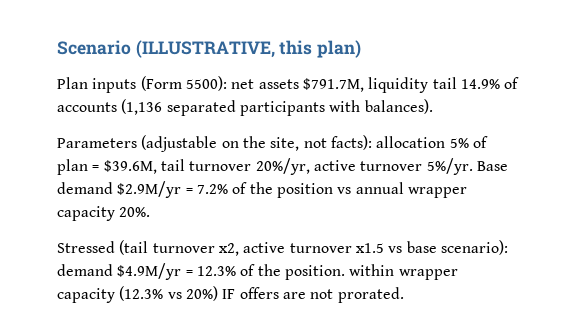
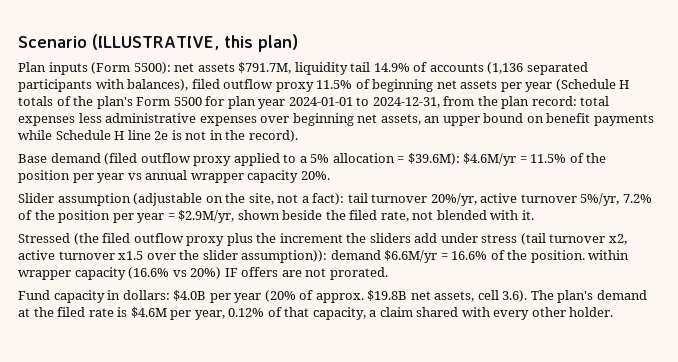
[364,99,433,114] [57,135,488,152] [57,158,508,175] [57,181,333,198] balances). // Parameters (adjustable on the site, not facts): allocation 5% of plan = $39.6M, tail turnover 20%/yr, active turnover 5%/yr. Base demand $2.9M/yr = 7.2% of the position -> [127,79,630,92] [18,96,610,109] [18,113,654,126] [18,130,298,142] [18,153,607,166] [18,170,125,183] balances), filed outflow proxy 11.5% of beginning net assets per year (Schedule H totals of the plan's Form 5500 for plan year 2024-01-01 to 2024-12-31, from the plan record: total expenses less administrative expenses over beginning net assets, an upper bound on benefit payments while Schedule H line 2e is not in the record). // Base demand (filed outflow proxy applied to a 5% allocation = $39.6M): $4.6M/yr = 11.5% of the position per year
[57,241,115,253] Stressed -> [18,193,652,206] [18,210,534,223] [18,233,518,246] Slider assumption (adjustable on the site, not a fact): tail turnover 20%/yr, active turnover 5%/yr, 7.2% of the position per year = $2.9M/yr, shown beside the filed rate, not blended with it. // Stressed (the filed outflow proxy plus the increment the sliders add under stress
[388,240,508,255] [57,263,236,280] vs base scenario): demand $4.9M/yr = 12.3% -> [146,250,488,263] over the slider assumption)): demand $6.6M/yr = 16.6%
[119,286,164,301] (12.3% -> [128,267,170,279] (16.6%
(404, 295) none -> [18,290,647,303] [18,307,614,320] // Fund capacity in dollars: $4.0B per year (20% of approx. $19.8B net assets, cell 3.6). The plan's demand at the filed rate is $4.6M per year, 0.12% of that capacity, a claim shared with every other holder.

